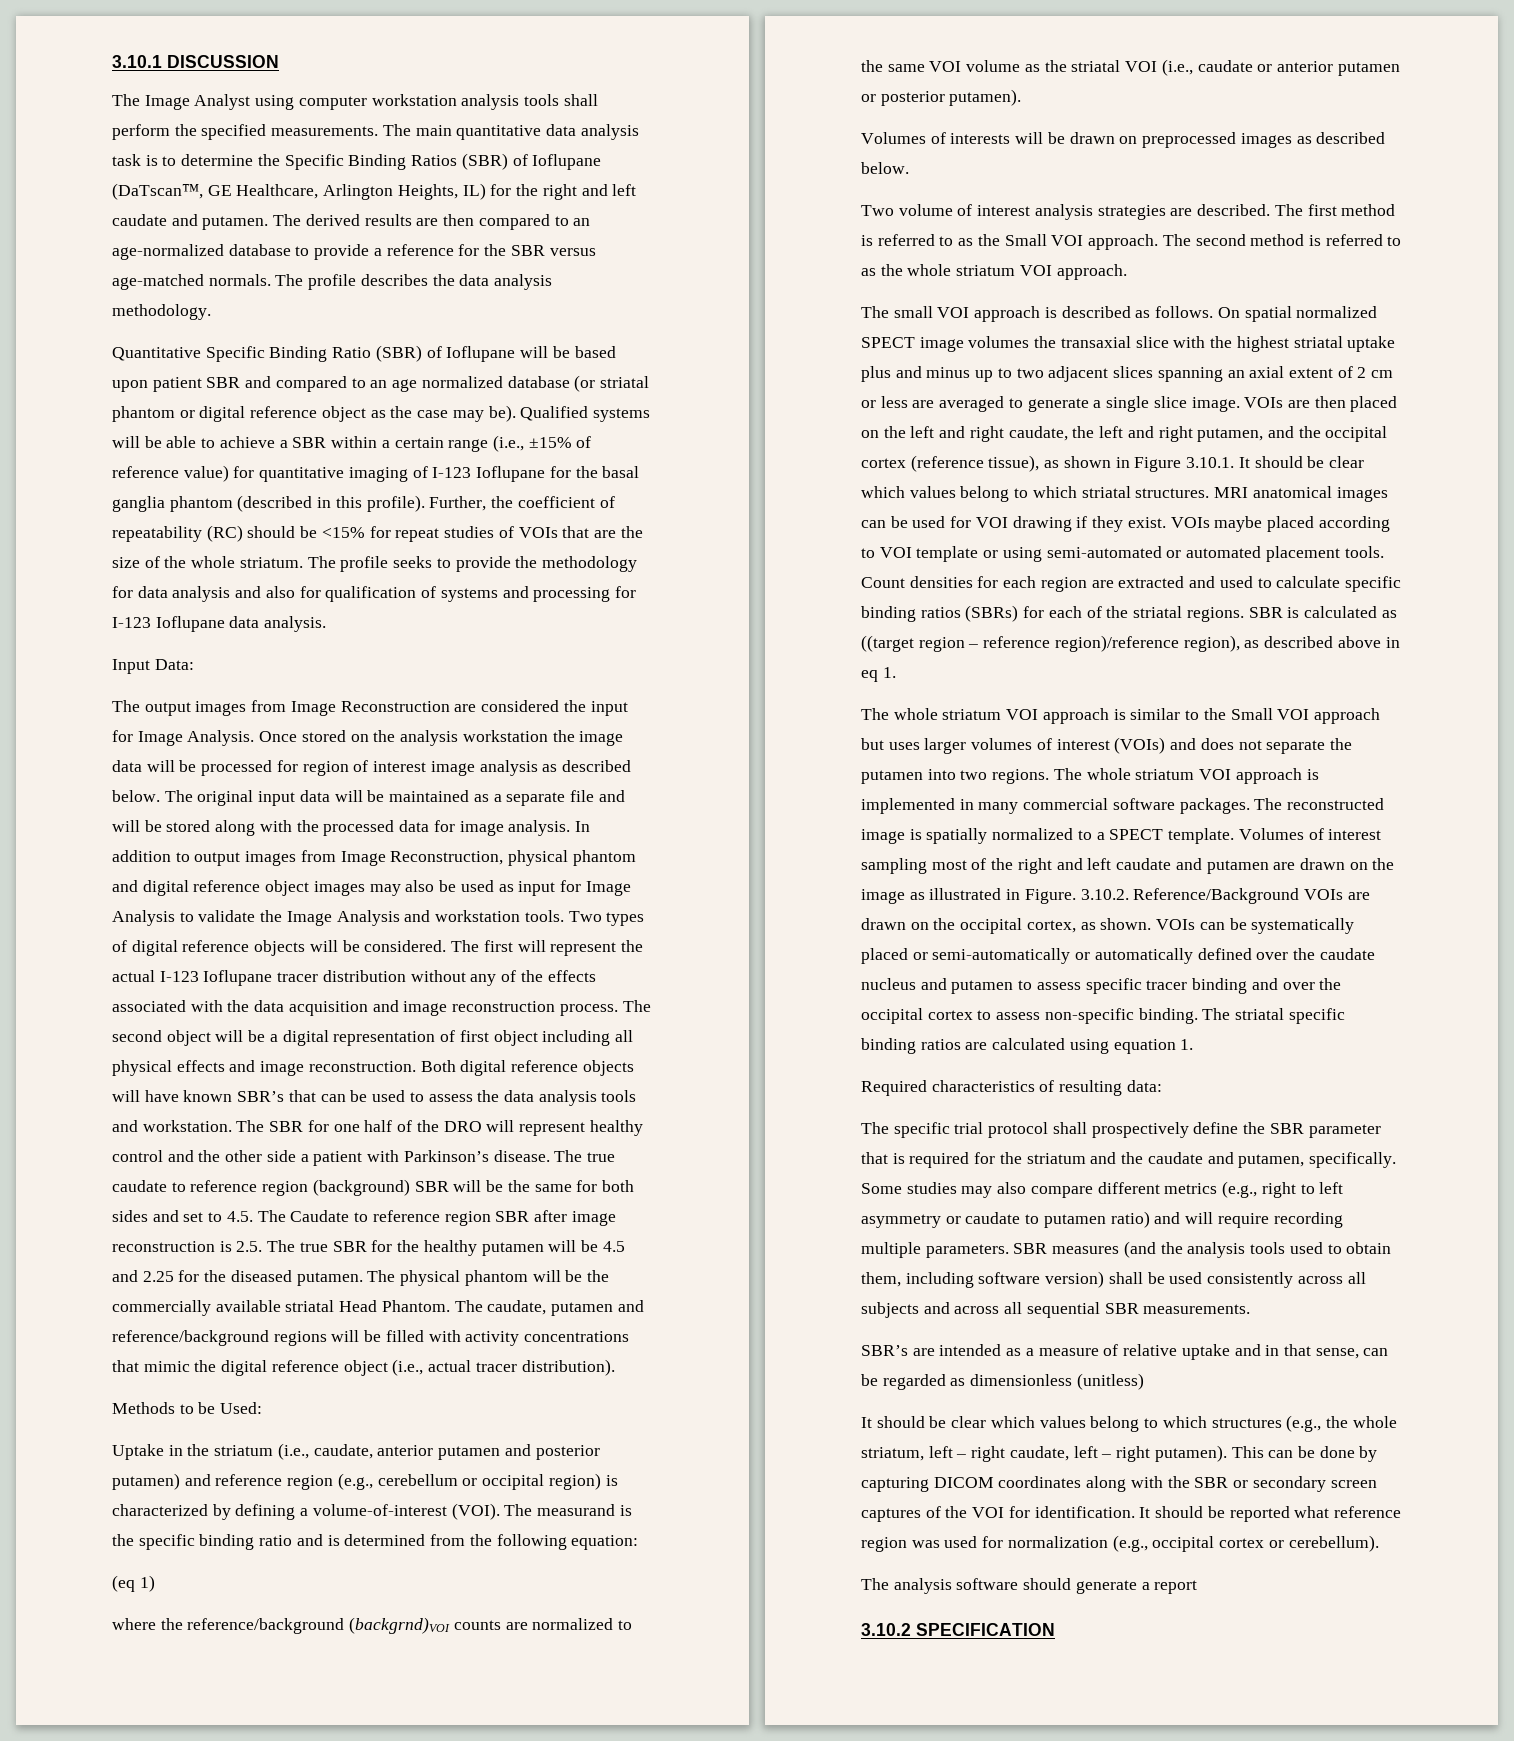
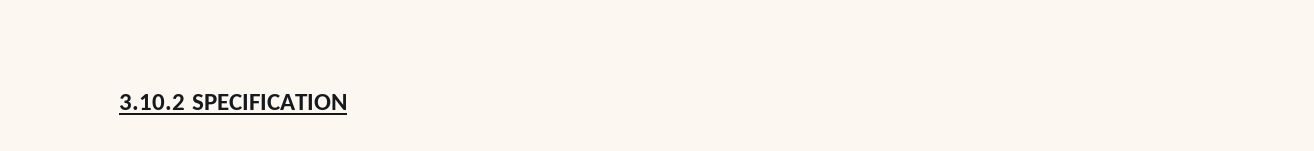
[112,55,279,68] [112,94,598,110] [112,124,639,140] [112,153,602,170] [112,183,637,200] [112,214,591,230] [112,244,596,260] [112,274,553,290] [112,304,211,320] [112,345,616,362] [112,375,649,392] [112,405,650,422] [112,435,592,452] [112,465,640,482] [112,495,615,512] [112,525,643,542] [112,556,637,572] [112,586,636,602] [112,616,327,632] [112,659,194,674] [112,700,628,716] [112,730,624,746] [112,760,631,776] [112,790,625,806] [112,820,590,836] [112,850,636,866] [112,880,631,896] [112,910,645,926] [112,940,643,956] [112,970,596,986] [112,1000,651,1016] [112,1030,633,1046] [112,1060,634,1076] [112,1090,637,1106] [112,1120,643,1136] [112,1150,615,1166] [112,1179,634,1196] [112,1210,616,1226] [112,1240,625,1256] [112,1270,609,1286] [112,1300,644,1316] [112,1330,630,1346] [112,1359,615,1376] [112,1402,263,1414] [112,1443,600,1460] [112,1473,618,1490] [112,1503,632,1520] [112,1534,639,1550] [112,1575,155,1592] [112,1617,633,1634] [861,59,1400,76] [861,89,1022,106] [861,132,1386,148] [861,162,909,174] [861,204,1396,220] [861,234,1402,250] [861,264,1127,280] [861,306,1378,322] [861,336,1396,352] [861,366,1394,382] [861,396,1398,412] [861,426,1388,442] [861,455,1364,472] [861,486,1388,502] [861,516,1390,532] [861,546,1384,562] [861,576,1401,592] [861,605,1397,622] [861,635,1400,652] [861,667,896,682] [861,708,1380,724] [861,737,1352,754] [861,768,1319,784] [861,798,1385,814] [861,828,1382,844] [861,858,1395,874] [861,888,1370,904] [861,918,1355,934] [861,948,1375,964] [861,978,1342,994] [861,1008,1345,1024] [861,1038,1194,1054] [861,1080,1162,1096] [861,1122,1381,1138] [861,1152,1396,1168] [861,1181,1344,1198] [861,1211,1343,1228] [861,1241,1392,1258] [861,1271,1366,1288] [861,1302,1251,1318] [861,1344,1389,1360] [861,1373,1144,1390] [861,1415,1397,1432] [861,1445,1378,1462] [861,1476,1377,1492] [861,1506,1401,1522] [861,1535,1379,1552] [861,1578,1198,1594] 3.10.1 DISCUSSION // The Image Analyst using computer workstation analysis tools shall perform the specified measurements. The main quantitative data analysis task is to determine the Specific Binding Ratios (SBR) of Ioflupane (DaTscan™, GE Healthcare, Arlington Heights, IL) for the right and left caudate and putamen. The derived results are then compared to an age-normalized database to provide a reference for the SBR versus age-matched normals. The profile describes the data analysis methodology. // Quantitative Specific Binding Ratio (SBR) of Ioflupane will be based upon patient SBR and compared to an age normalized database (or striatal phantom or digital reference object as the case may be). Qualified systems will be able to achieve a SBR within a certain range (i.e., ±15% of reference value) for quantitative imaging of I-123 Ioflupane for the basal ganglia phantom (described in this profile). Further, the coefficient of repeatability (RC) should be <15% for repeat studies of VOIs that are the size of the whole striatum. The profile seeks to provide the methodology for data analysis and also for qualification of systems and processing for I-123 Ioflupane data analysis. // Input Data: // The output images from Image Reconstruction are considered the input for Image Analysis. Once stored on the analysis workstation the image data will be processed for region of interest image analysis as described below. The original input data will be maintained as a separate file and will be stored along with the processed data for image analysis. In addition to output images from Image Reconstruction, physical phantom and digital reference object images may also be used as input for Image Analysis to validate the Image Analysis and workstation tools. Two types of digital reference objects will be considered. The first will represent the actual I-123 Ioflupane tracer distribution without any of the effects associated with the data acquisition and image reconstruction process. The second object will be a digital representation of first object including all physical effects and image reconstruction. Both digital reference objects will have known SBR’s that can be used to assess the data analysis tools and workstation. The SBR for one half of the DRO will represent healthy control and the other side a patient with Parkinson’s disease. The true caudate to reference region (background) SBR will be the same for both sides and set to 4.5. The Caudate to reference region SBR after image reconstruction is 2.5. The true SBR for the healthy putamen will be 4.5 and 2.25 for the diseased putamen. The physical phantom will be the commercially available striatal Head Phantom. The caudate, putamen and reference/background regions will be filled with activity concentrations that mimic the digital reference object (i.e., actual tracer distribution). // Methods to be Used: // Uptake in the striatum (i.e., caudate, anterior putamen and posterior putamen) and reference region (e.g., cerebellum or occipital region) is characterized by defining a volume-of-interest (VOI). The measurand is the specific binding ratio and is determined from the following equation: // (eq 1) // where the reference/background (backgrnd)VOI counts are normalized to the same VOI volume as the striatal VOI (i.e., caudate or anterior putamen or posterior putamen). // Volumes of interests will be drawn on preprocessed images as described below. // Two volume of interest analysis strategies are described. The first method is referred to as the Small VOI approach. The second method is referred to as the whole striatum VOI approach. // The small VOI approach is described as follows. On spatial normalized SPECT image volumes the transaxial slice with the highest striatal uptake plus and minus up to two adjacent slices spanning an axial extent of 2 cm or less are averaged to generate a single slice image. VOIs are then placed on the left and right caudate, the left and right putamen, and the occipital cortex (reference tissue), as shown in Figure 3.10.1. It should be clear which values belong to which striatal structures. MRI anatomical images can be used for VOI drawing if they exist. VOIs maybe placed according to VOI template or using semi-automated or automated placement tools. Count densities for each region are extracted and used to calculate specific binding ratios (SBRs) for each of the striatal regions. SBR is calculated as ((target region – reference region)/reference region), as described above in eq 1. // The whole striatum VOI approach is similar to the Small VOI approach but uses larger volumes of interest (VOIs) and does not separate the putamen into two regions. The whole striatum VOI approach is implemented in many commercial software packages. The reconstructed image is spatially normalized to a SPECT template. Volumes of interest sampling most of the right and left caudate and putamen are drawn on the image as illustrated in Figure. 3.10.2. Reference/Background VOIs are drawn on the occipital cortex, as shown. VOIs can be systematically placed or semi-automatically or automatically defined over the caudate nucleus and putamen to assess specific tracer binding and over the occipital cortex to assess non-specific binding. The striatal specific binding ratios are calculated using equation 1. // Required characteristics of resulting data: // The specific trial protocol shall prospectively define the SBR parameter that is required for the striatum and the caudate and putamen, specifically. Some studies may also compare different metrics (e.g., right to left asymmetry or caudate to putamen ratio) and will require recording multiple parameters. SBR measures (and the analysis tools used to obtain them, including software version) shall be used consistently across all subjects and across all sequential SBR measurements. // SBR’s are intended as a measure of relative uptake and in that sense, can be regarded as dimensionless (unitless) // It should be clear which values belong to which structures (e.g., the whole striatum, left – right caudate, left – right putamen). This can be done by capturing DICOM coordinates along with the SBR or secondary screen captures of the VOI for identification. It should be reported what reference region was used for normalization (e.g., occipital cortex or cerebellum). // The analysis software should generate a report // -> (119, 102) none

